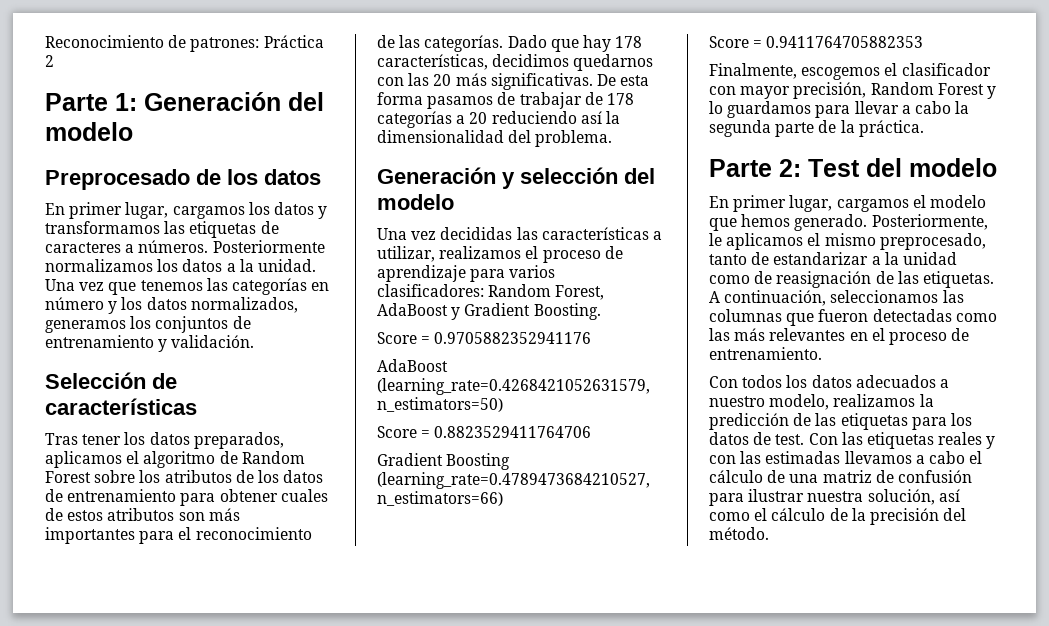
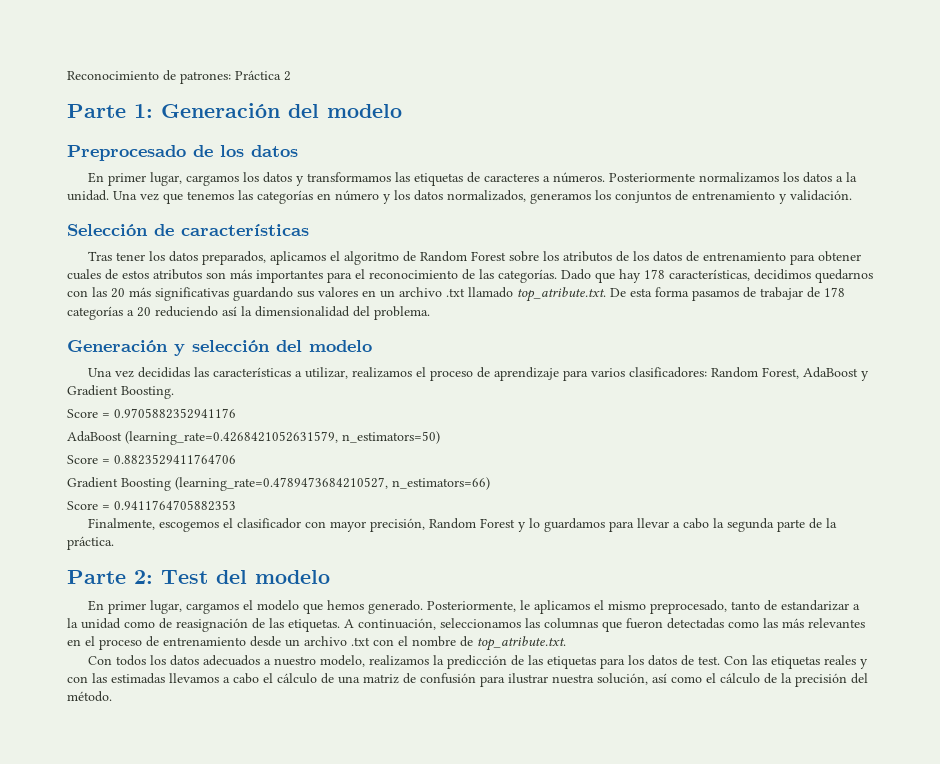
[490,73,593,90] significativas. -> [155,287,606,302] significativas guardando sus valores en un archivo .txt llamado top_atribute.txt.
[709,347,822,360] entrenamiento. -> [163,636,566,651] entrenamiento desde un archivo .txt con el nombre de top_atribute.txt.

